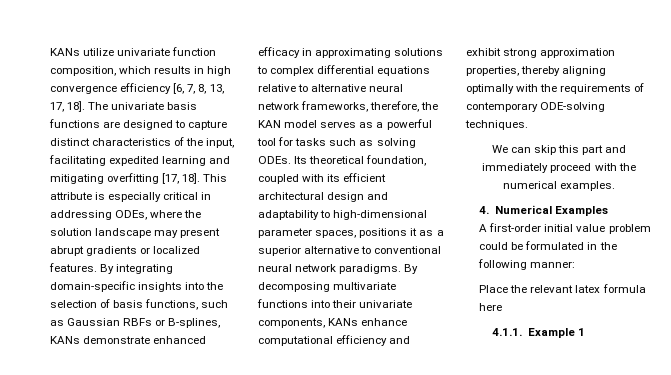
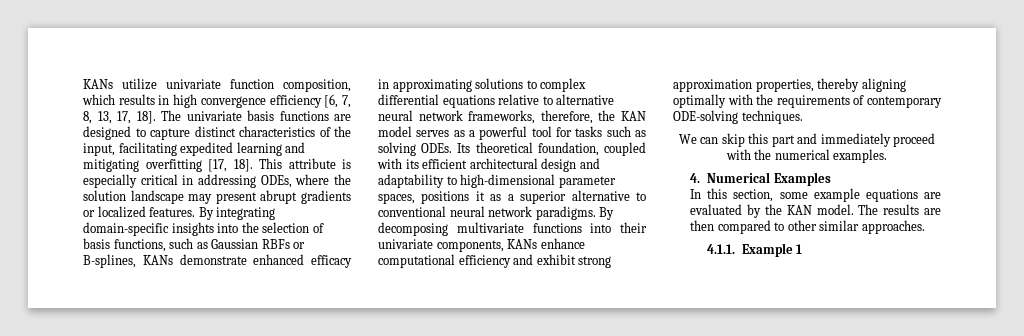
[479,223,651,234] [479,241,617,250] [478,259,576,270] [479,284,646,293] [479,303,503,311] A first-order initial value problem could be formulated in the following manner: // Place the relevant latex formula here -> [690,188,941,202] [690,204,941,218] [690,220,925,234] In this section, some example equations are evaluated by the KAN model. The results are then compared to other similar approaches.

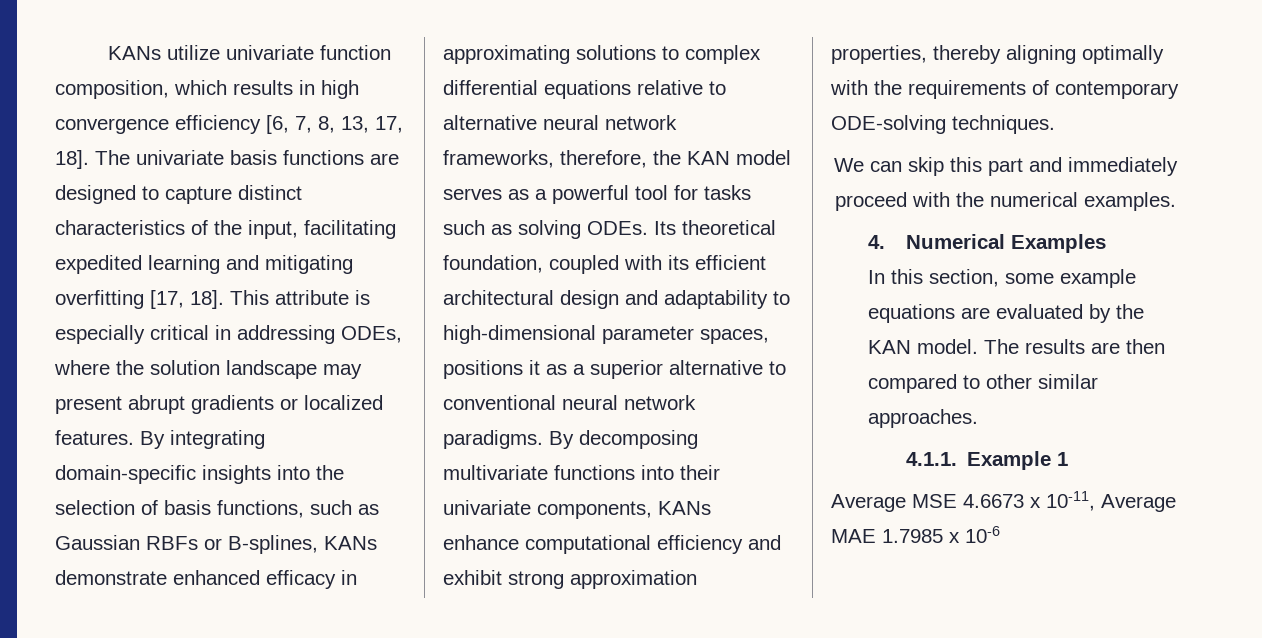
(803, 249) none -> [831,491,1176,512] [831,526,1000,543] // Average MSE 4.6673 x 10-11, Average MAE 1.7985 x 10-6

